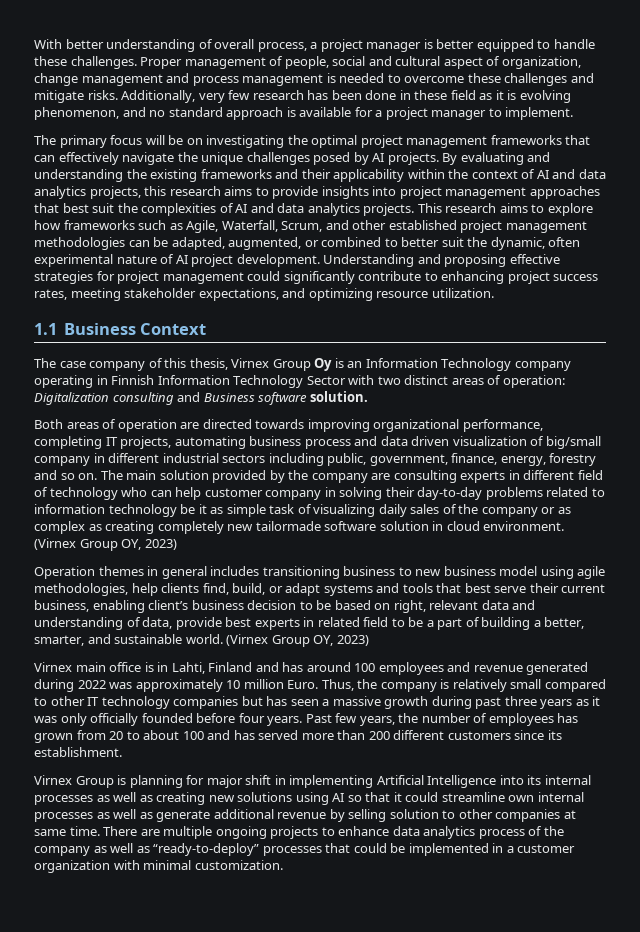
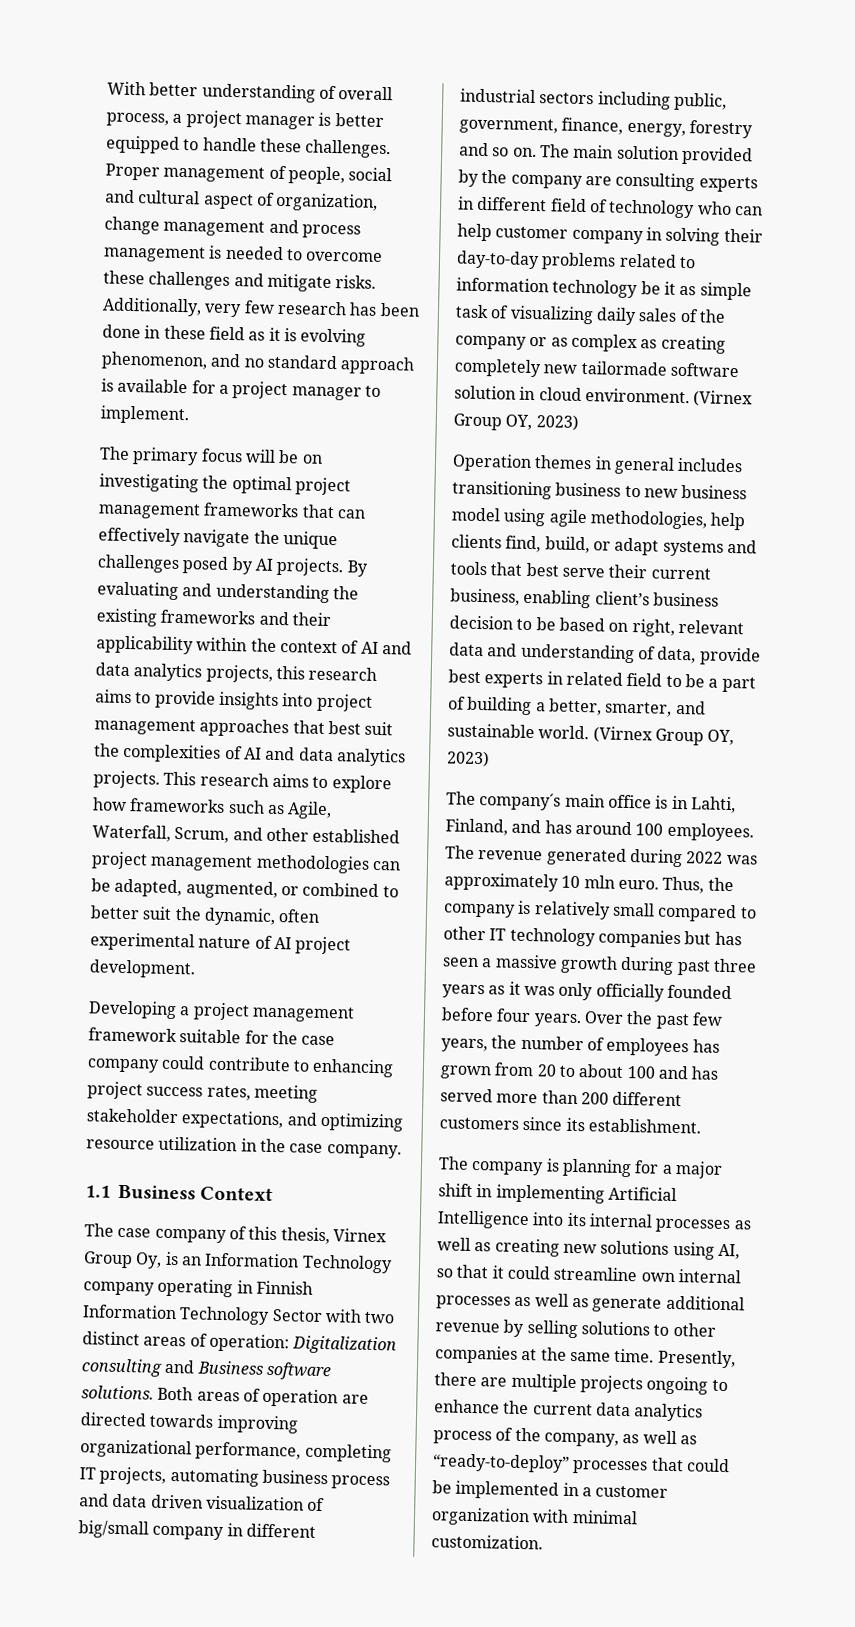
[323,254,560,267] [34,271,355,284] Understanding and proposing effective strategies for project management could significantly -> [88,1000,355,1023] [88,1027,336,1046] [87,1055,206,1073] // Developing a project management framework suitable for the case company could
[431,288,494,298] utilization. -> [158,1136,402,1159] utilization in the case company.
[314,358,333,371] Oy -> [135,1252,163,1269] Oy,
[309,391,368,402] solution. // -> [81,1385,154,1400] solutions.
[34,662,72,672] Virnex -> [446,791,562,811] The company´s
[208,662,253,672] Finland -> [445,818,508,836] Finland,
[378,662,471,675] employees and -> [666,822,754,842] [445,845,475,859] employees. The
[243,679,319,689] million Euro. -> [583,875,659,890] mln euro.
[305,714,332,723] Past -> [583,1011,690,1030] Over the past
[34,775,114,788] Virnex Group -> [438,1156,545,1176] The company
(205, 780) none -> [661,1164,673,1174] a
[332,793,345,802] AI -> [717,1243,740,1260] AI,
[389,809,439,819] solution -> [580,1321,650,1336] solutions
(576, 814) none -> [540,1347,567,1361] the
[103,826,390,839] There are multiple ongoing projects to enhance -> [657,1349,736,1369] [434,1372,728,1395] [434,1399,593,1416] Presently, there are multiple projects ongoing to enhance the current
[34,846,90,856] company -> [543,1432,619,1447] company,

